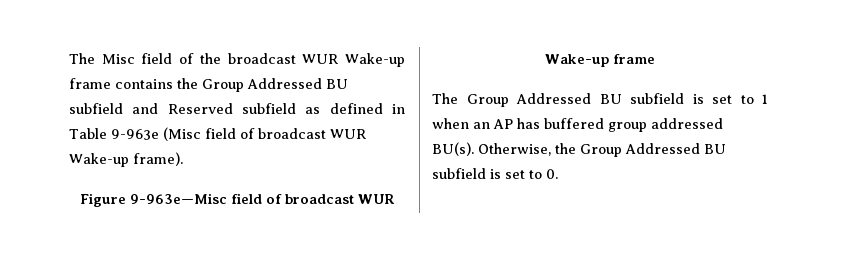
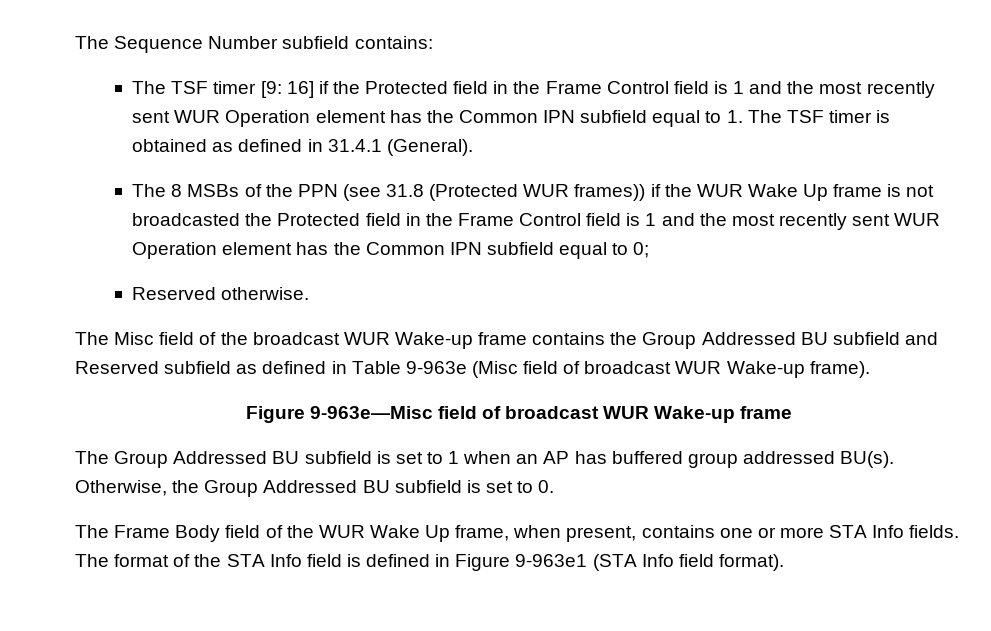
[69,53,95,64] The -> [75,36,433,53] [132,81,935,98] [132,110,891,127] [132,139,473,156] [132,184,935,201] [132,213,941,230] [132,242,650,259] [132,287,310,300] [75,332,109,345] The Sequence Number subfield contains: // The TSF timer [9: 16] if the Protected field in the Frame Control field is 1 and the most recently sent WUR Operation element has the Common IPN subfield equal to 1. The TSF timer is obtained as defined in 31.4.1 (General). // The 8 MSBs of the PPN (see 31.8 (Protected WUR frames)) if the WUR Wake Up frame is not broadcasted the Protected field in the Frame Control field is 1 and the most recently sent WUR Operation element has the Common IPN subfield equal to 0; // Reserved otherwise. // The
(558, 174) none -> [75,525,960,542] [75,554,784,571] // The Frame Body field of the WUR Wake Up frame, when present, contains one or more STA Info fields. The format of the STA Info field is defined in Figure 9-963e1 (STA Info field format).

